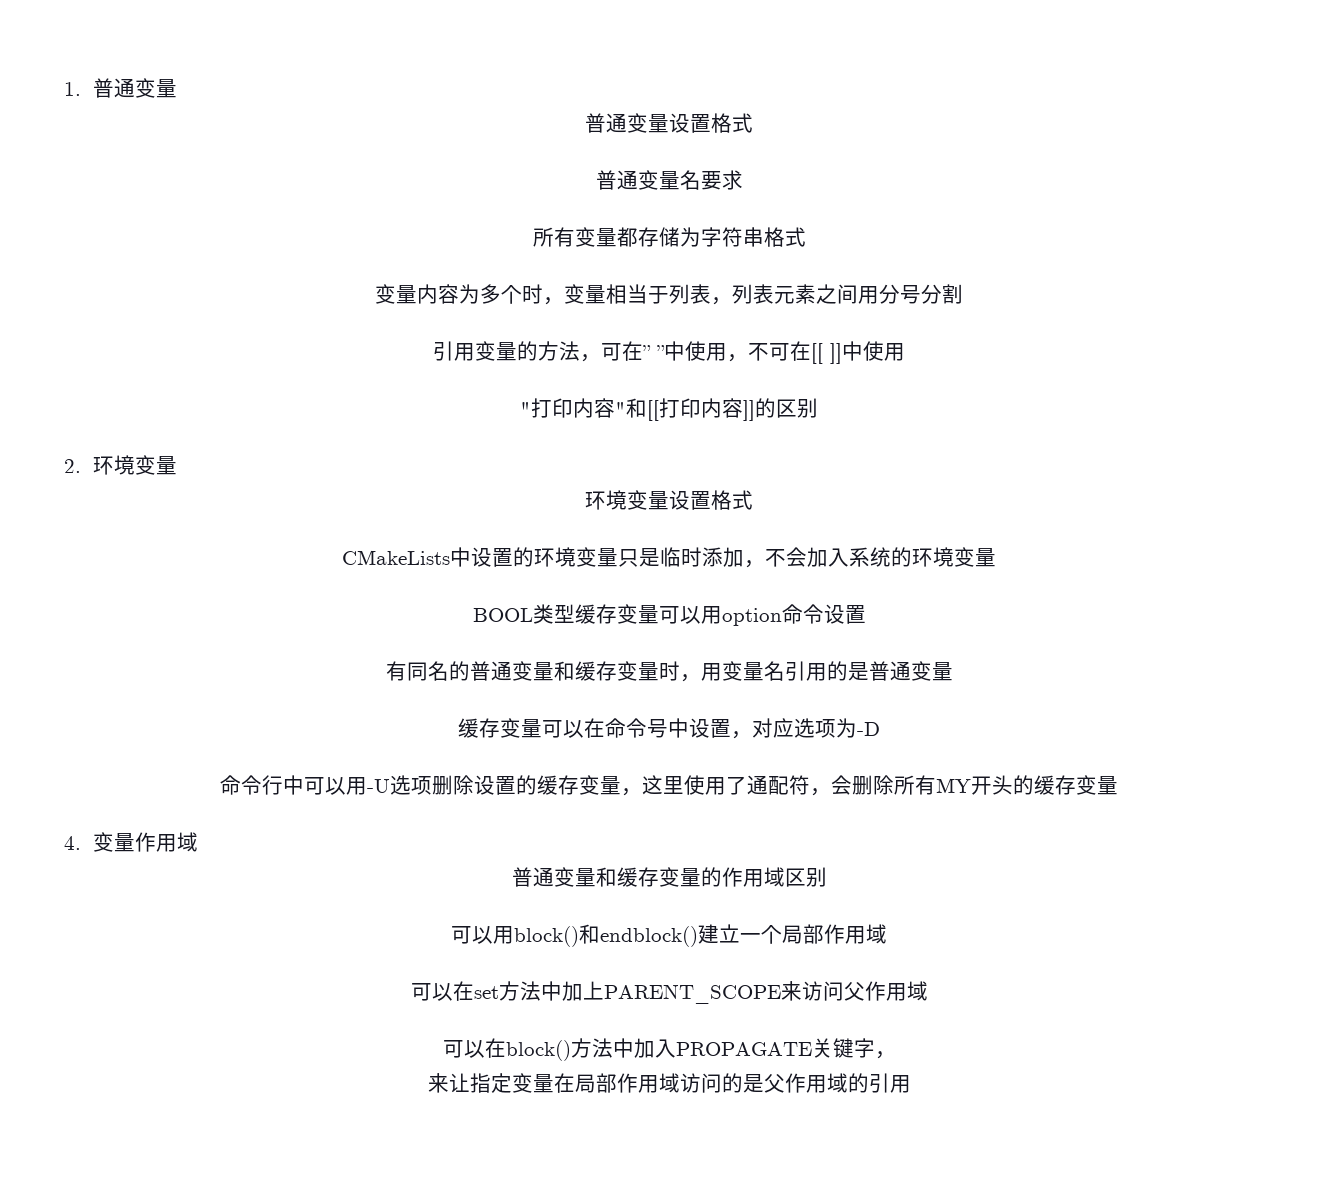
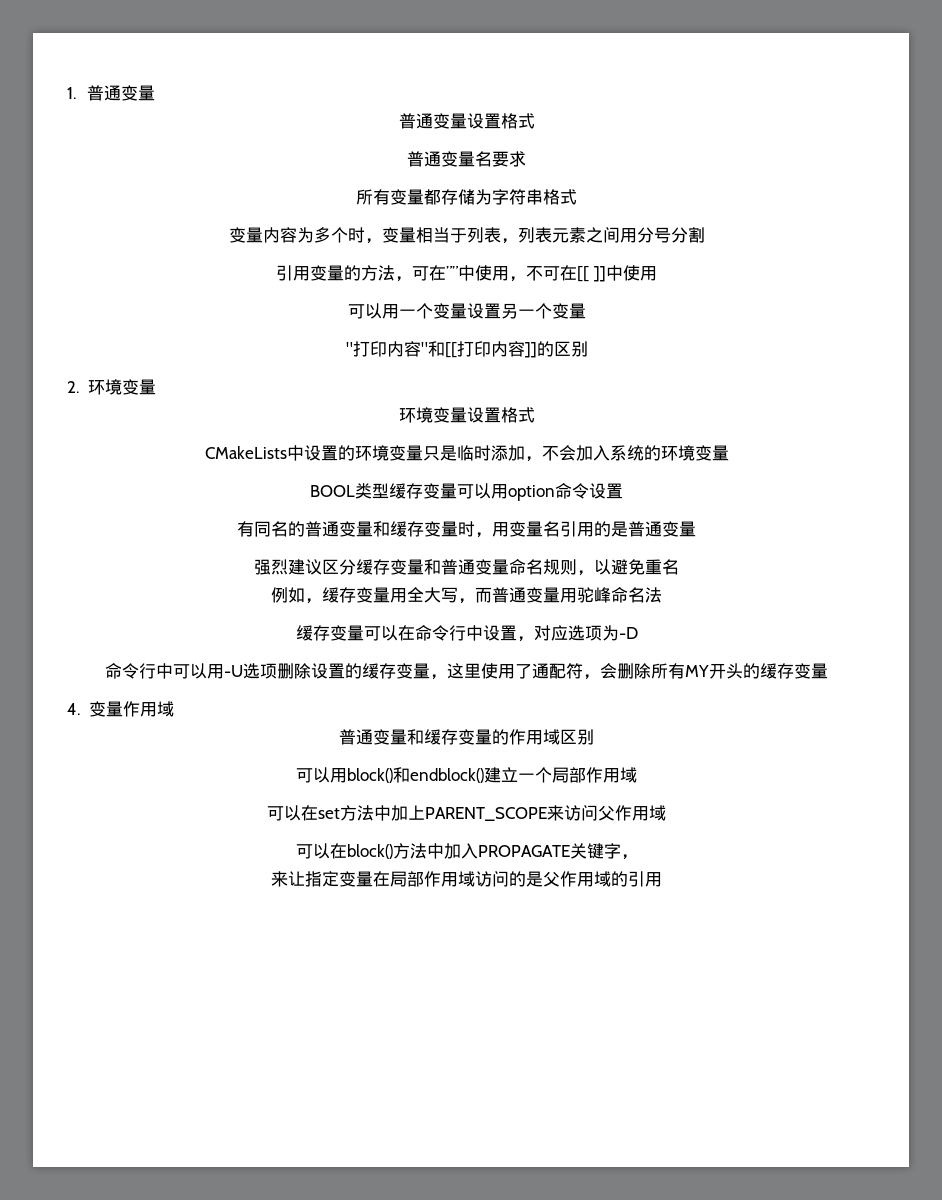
[643,345,665,359] ” ” -> [446,266,459,279] ””
(905, 352) none -> [347,303,586,319] // 可以用一个变量设置另一个变量
(953, 671) none -> [254,559,679,576] [271,587,662,604] // 强烈建议区分缓存变量和普通变量命名规则，以避免重名 // 例如，缓存变量用全大写，而普通变量用驼峰命名法
[647,719,668,738] 号 -> [448,625,466,641] 行

